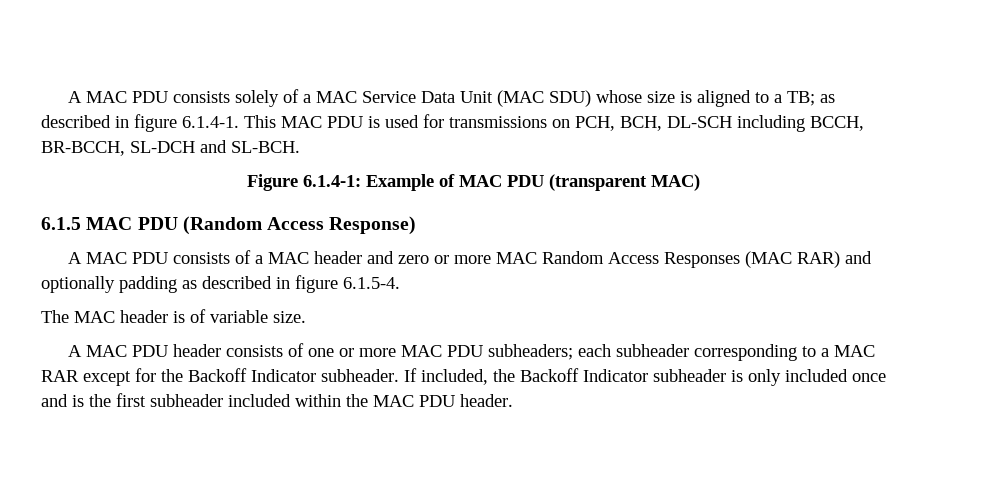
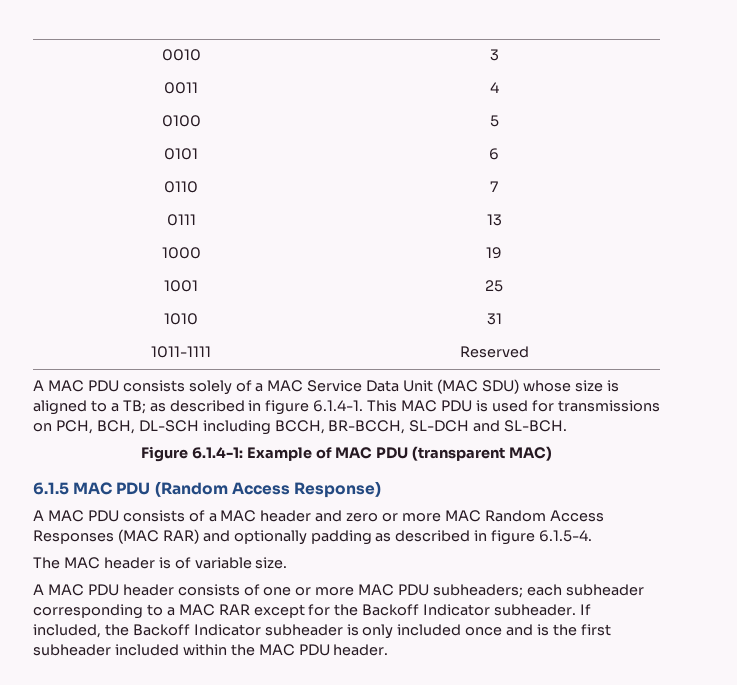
(68, 97) none -> [161,49,201,61] [489,49,499,61] [164,82,198,94] [489,82,499,93] [161,115,201,127] [489,115,499,127] [164,148,198,160] [489,148,499,160] [164,181,198,193] [490,181,498,192] [166,214,196,226] [486,214,502,226] [161,247,201,259] [486,247,502,259] [164,280,198,292] [485,280,503,292] [164,313,198,325] [486,313,502,325] [151,346,211,358] [459,346,529,358] 0010 | 3 // 0011 | 4 // 0100 | 5 // 0101 | 6 // 0110 | 7 // 0111 | 13 // 1000 | 19 // 1001 | 25 // 1010 | 31 // 1011-1111 | Reserved //

